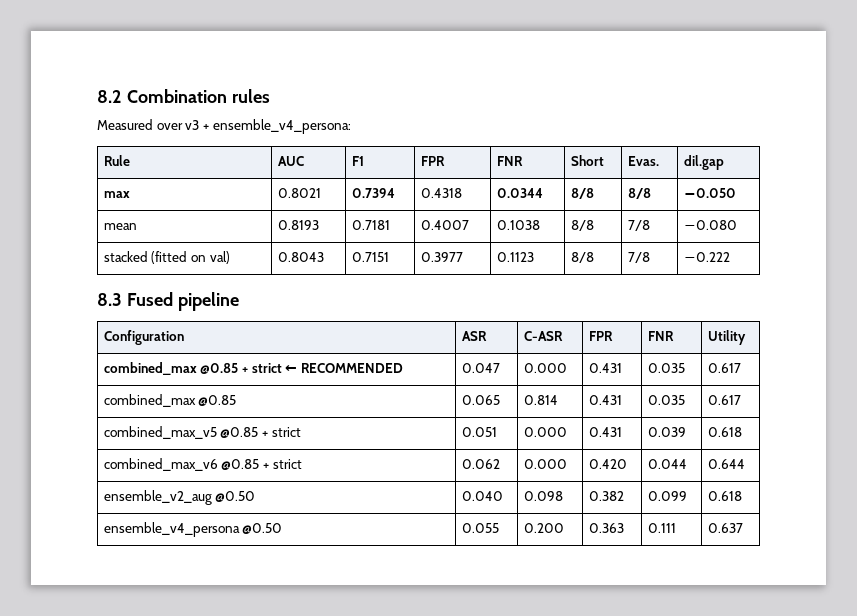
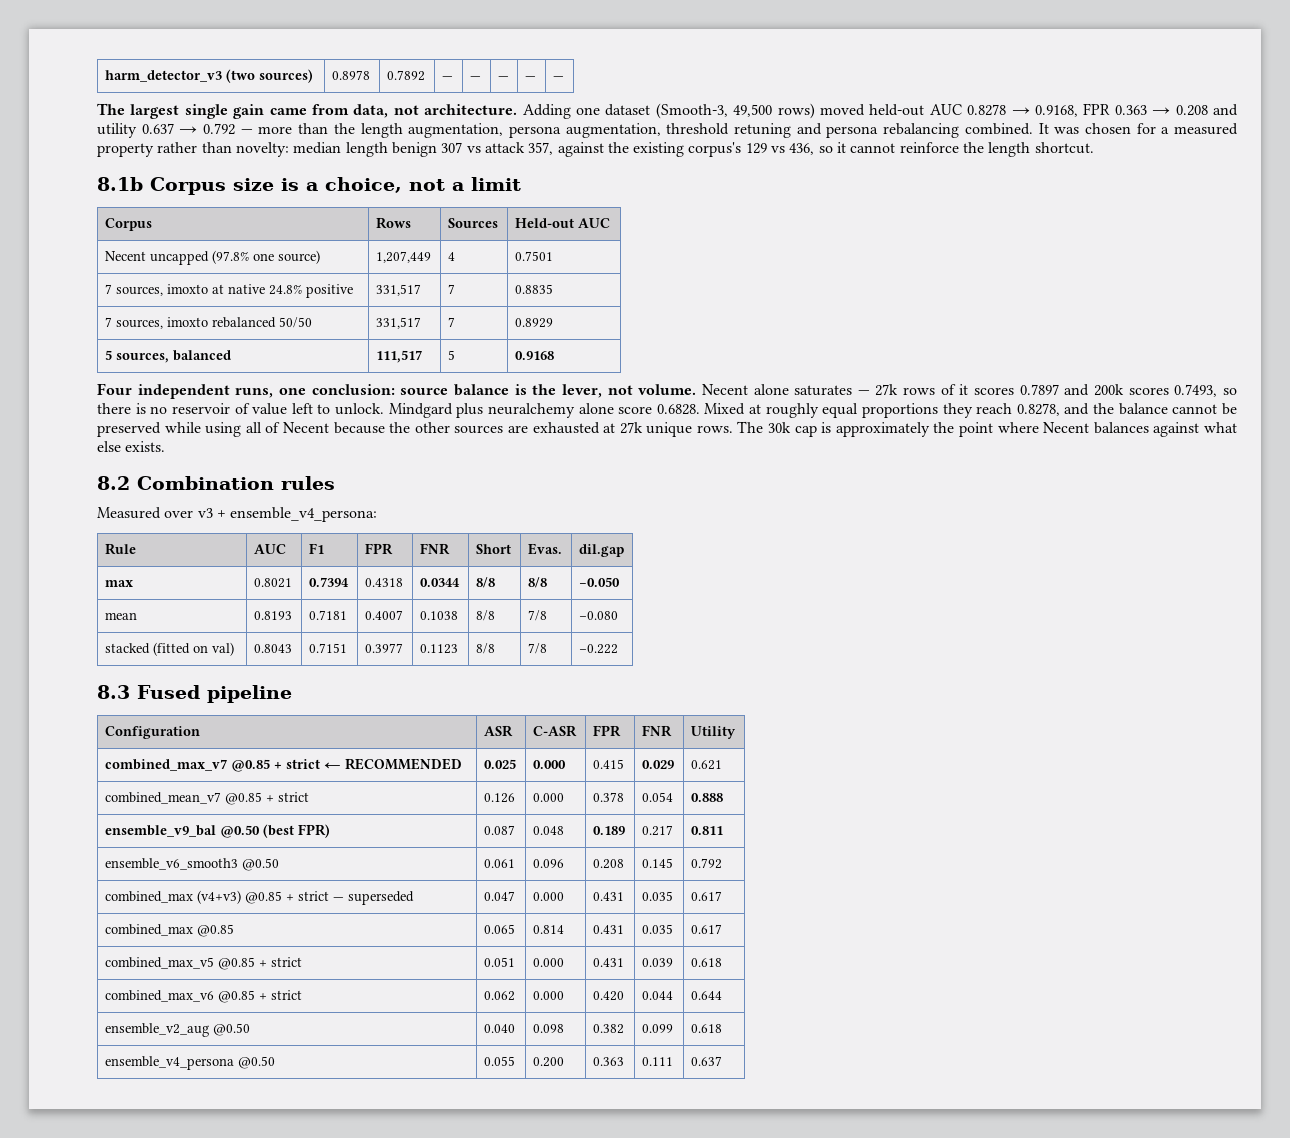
(97, 96) none -> [104,69,313,83] [331,70,370,80] [386,70,425,81] [441,76,453,80] [469,76,481,80] [497,76,509,80] [524,76,536,80] [552,76,564,80] [97,103,1238,119] [97,123,1238,138] [97,142,1094,157] [97,177,521,195] [104,218,152,231] [375,217,411,229] [447,218,498,228] [514,218,610,228] [104,250,320,265] [375,251,431,263] [447,252,455,261] [514,251,553,261] [104,284,353,298] [375,284,421,296] [447,284,455,294] [514,284,553,294] [104,317,312,329] [375,317,421,329] [447,317,455,327] [514,318,553,328] [104,350,231,363] [375,350,422,363] [447,350,455,360] [514,351,554,360] [97,383,1238,399] [97,403,1238,418] [97,421,1238,437] [97,441,166,452] harm_detector_v3 (two sources) | 0.8978 | 0.7892 | — | — | — | — | — // The largest single gain came from data, not architecture. Adding one dataset (Smooth-3, 49,500 rows) moved held-out AUC 0.8278 → 0.9168, FPR 0.363 → 0.208 and utility 0.637 → 0.792 — more than the length augmentation, persona augmentation, threshold retuning and persona rebalancing combined. It was chosen for a measured property rather than novelty: median length benign 307 vs attack 357, against the existing corpus's 129 vs 436, so it cannot reinforce the length shortcut. // 8.1b Corpus size is a choice, not a limit // Corpus | Rows | Sources | Held-out AUC // Necent uncapped (97.8% one source) | 1,207,449 | 4 | 0.7501 // 7 sources, imoxto at native 24.8% positive | 331,517 | 7 | 0.8835 // 7 sources, imoxto rebalanced 50/50 | 331,517 | 7 | 0.8929 // 5 sources, balanced | 111,517 | 5 | 0.9168 // Four independent runs, one conclusion: source balance is the lever, not volume. Necent alone saturates — 27k rows of it scores 0.7897 and 200k scores 0.7493, so there is no reservoir of value left to unlock. Mindgard plus neuralchemy alone score 0.6828. Mixed at roughly equal proportions they reach 0.8278, and the balance cannot be preserved while using all of Necent because the other sources are exhausted at 27k unique rows. The 30k cap is approximately the point where Necent balances against what else exists. //
[103,362,197,375] combined_max -> [104,759,227,771] combined_max_v7
(403, 368) none -> [483,759,516,769] [532,760,566,769] [592,759,624,769] [641,760,674,769] [690,760,722,770] [104,792,309,805] [483,793,515,803] [532,793,564,802] [592,792,624,802] [641,792,673,802] [690,793,723,802] [104,824,330,838] [483,825,515,835] [532,826,564,835] [592,826,625,835] [641,825,673,836] [690,826,723,835] [104,858,279,871] [483,859,515,868] [532,859,564,868] [592,859,624,869] [641,858,673,868] [690,858,722,869] [104,890,414,905] | 0.025 | 0.000 | 0.415 | 0.029 | 0.621 // combined_mean_v7 @0.85 + strict | 0.126 | 0.000 | 0.378 | 0.054 | 0.888 // ensemble_v9_bal @0.50 (best FPR) | 0.087 | 0.048 | 0.189 | 0.217 | 0.811 // ensemble_v6_smooth3 @0.50 | 0.061 | 0.096 | 0.208 | 0.145 | 0.792 // combined_max (v4+v3) @0.85 + strict — superseded

